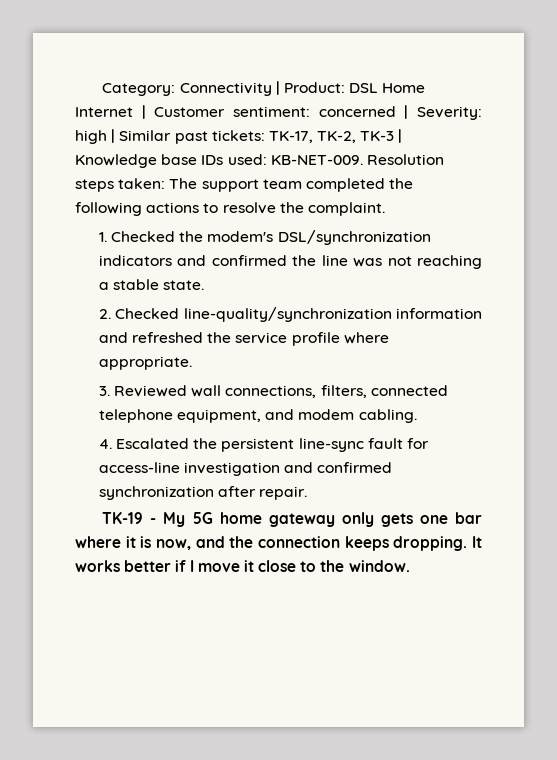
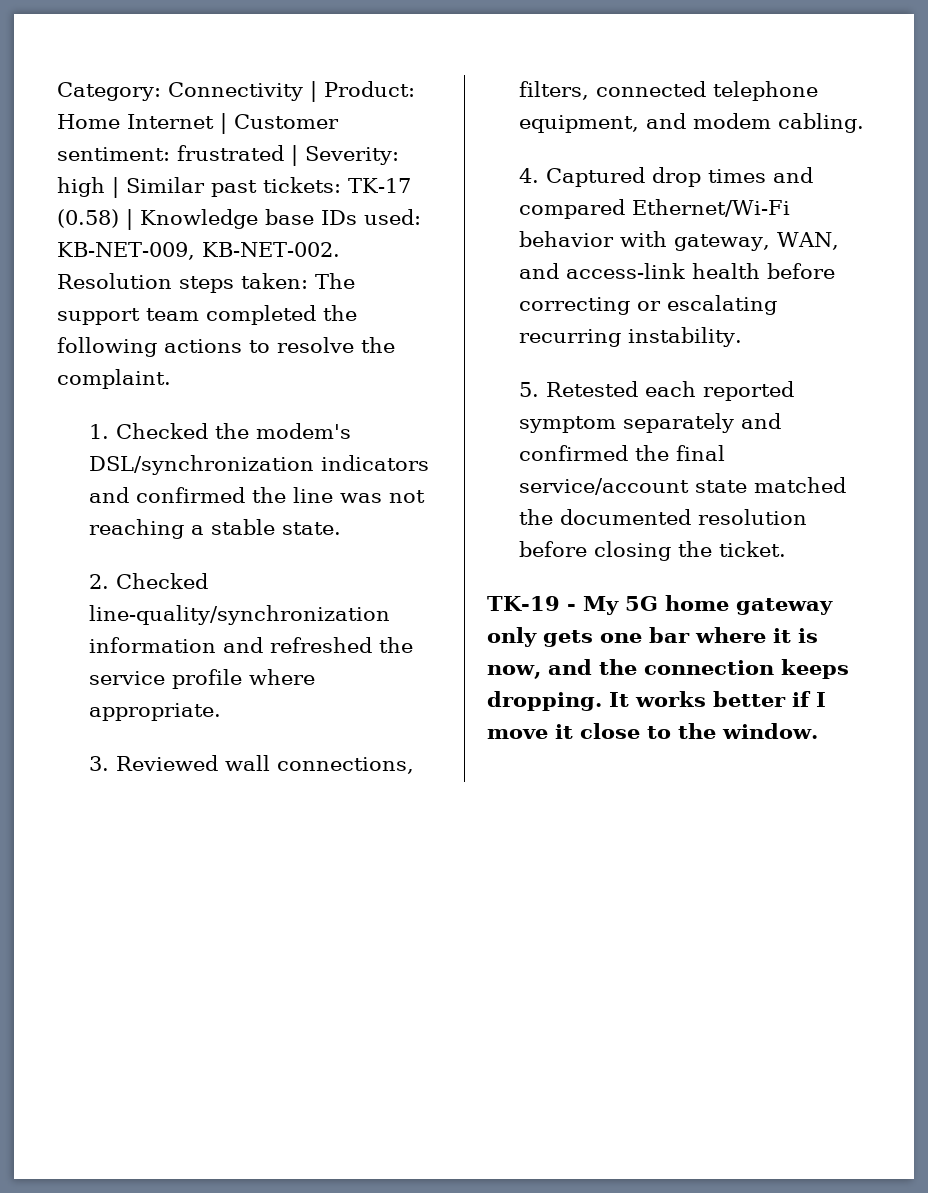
[349,83,379,93] DSL -> (415, 89) none
[318,106,396,117] concerned -> [177,145,284,161] frustrated
[268,131,395,143] TK-17, TK-2, TK-3 -> [348,178,411,193] [57,209,119,228] TK-17 (0.58)
[270,155,363,165] KB-NET-009. -> [57,242,340,260] KB-NET-009, KB-NET-002.
[115,438,429,452] [98,462,393,476] [98,486,308,500] Escalated the persistent line-sync fault for access-line investigation and confirmed synchronization after repair. -> [546,167,814,187] [519,199,791,219] [519,231,839,251] [519,263,836,279] [519,295,778,315] [519,327,743,347] [519,381,795,401] [519,413,782,433] [519,445,726,461] [519,477,847,495] [519,509,808,525] [519,541,787,561] Captured drop times and compared Ethernet/Wi-Fi behavior with gateway, WAN, and access-link health before correcting or escalating recurring instability. // 5. Retested each reported symptom separately and confirmed the final service/account state matched the documented resolution before closing the ticket.

